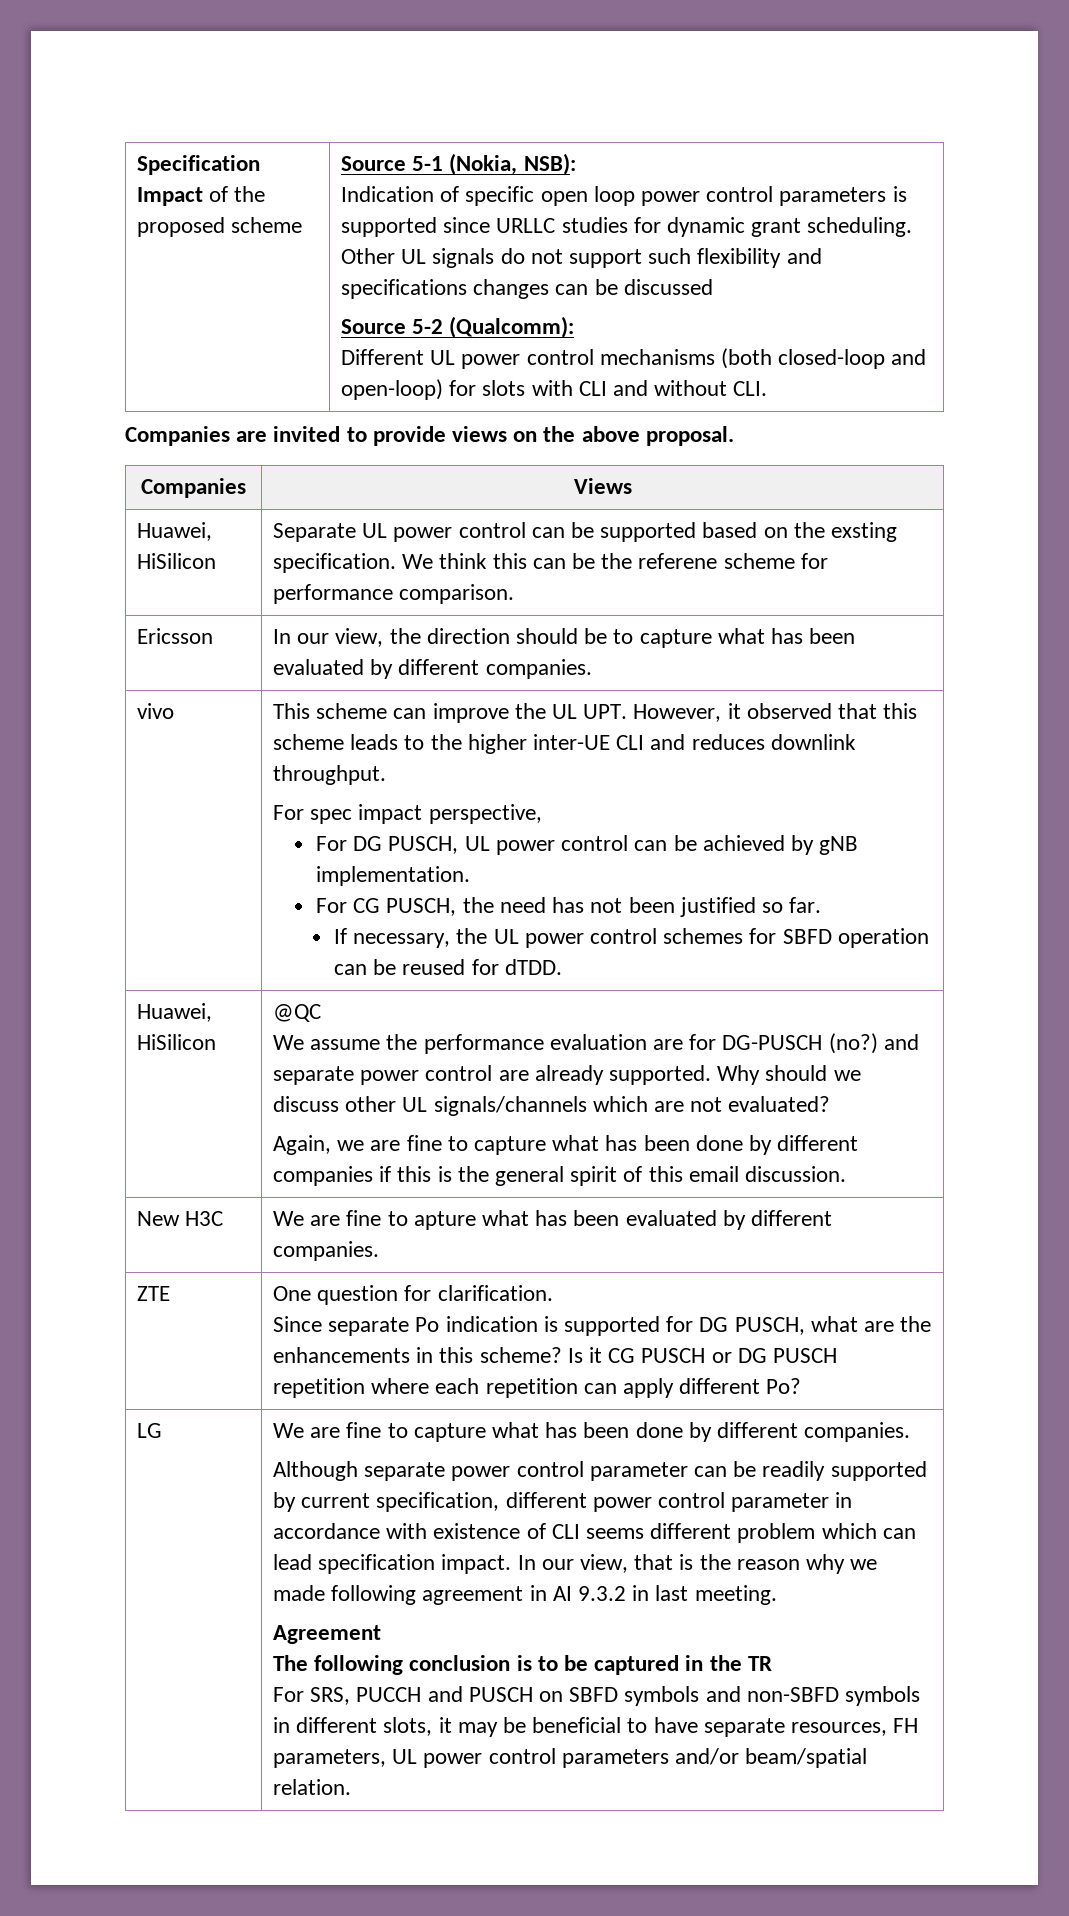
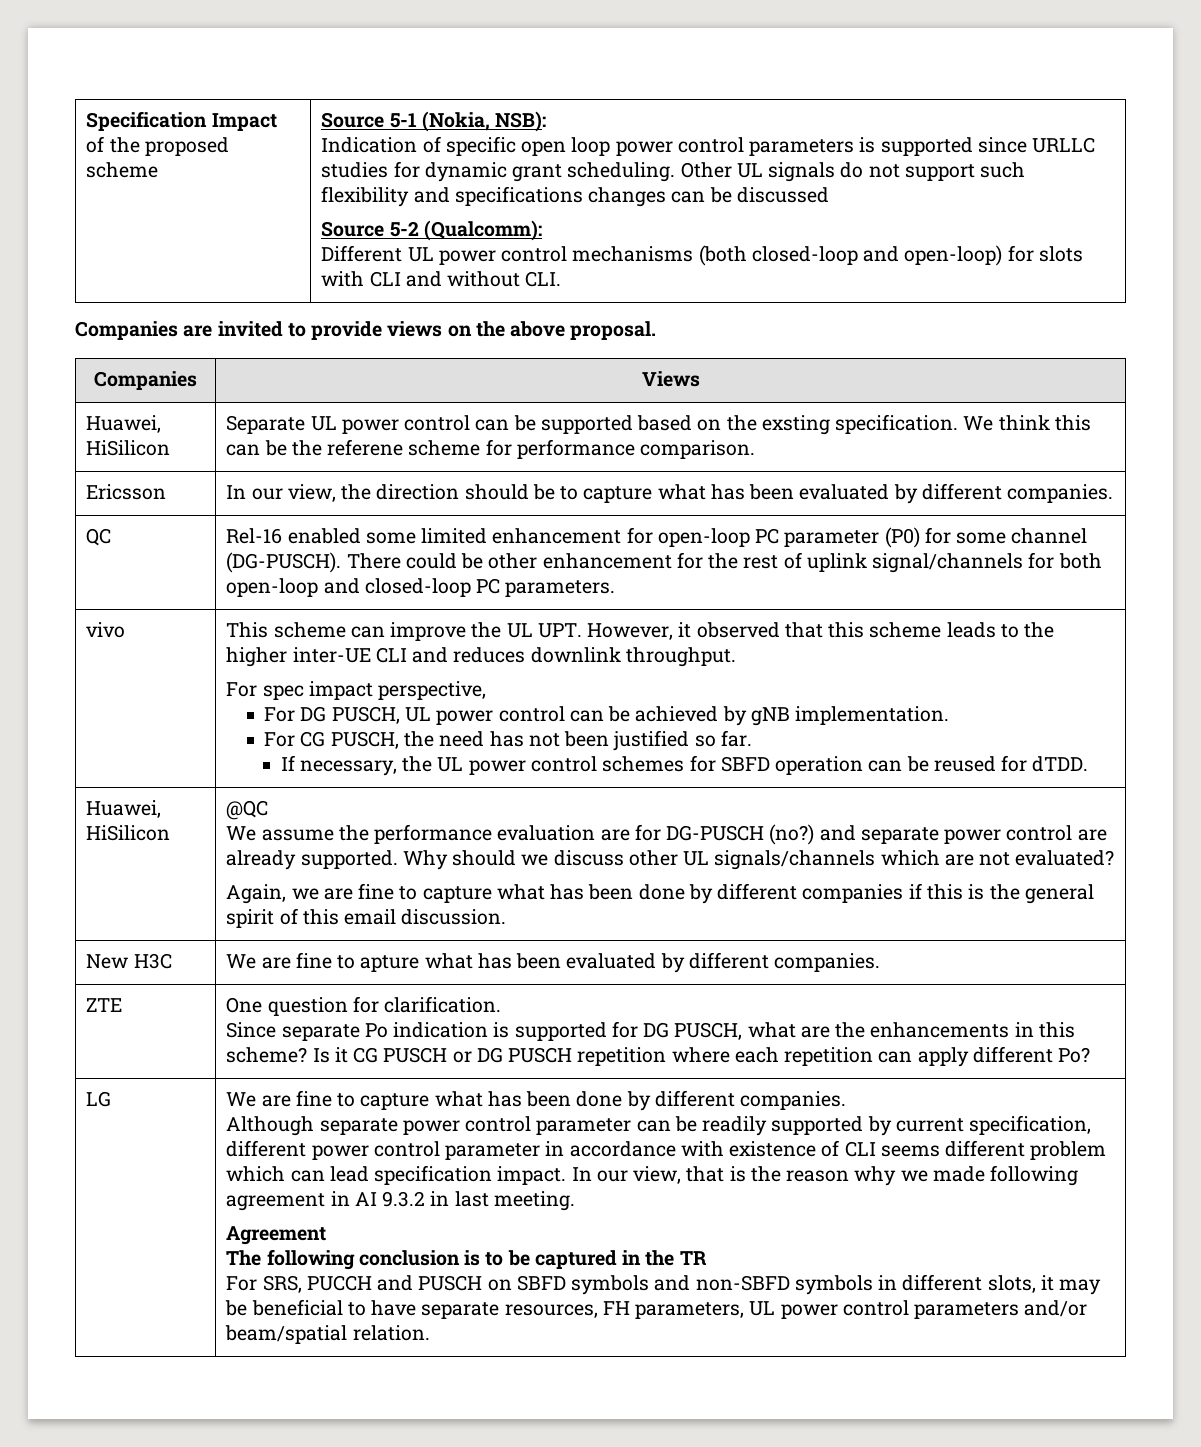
(592, 669) none -> [86,528,112,546] [226,527,1088,548] [226,552,1102,573] [226,578,616,597] // QC | Rel-16 enabled some limited enhancement for open-loop PC parameter (P0) for some channel (DG-PUSCH). There could be other enhancement for the rest of uplink signal/channels for both open-loop and closed-loop PC parameters.

